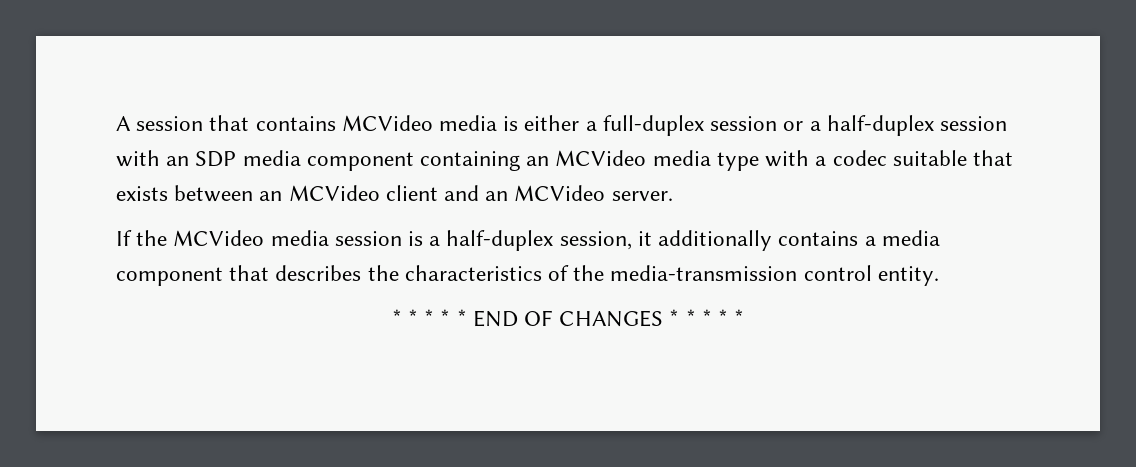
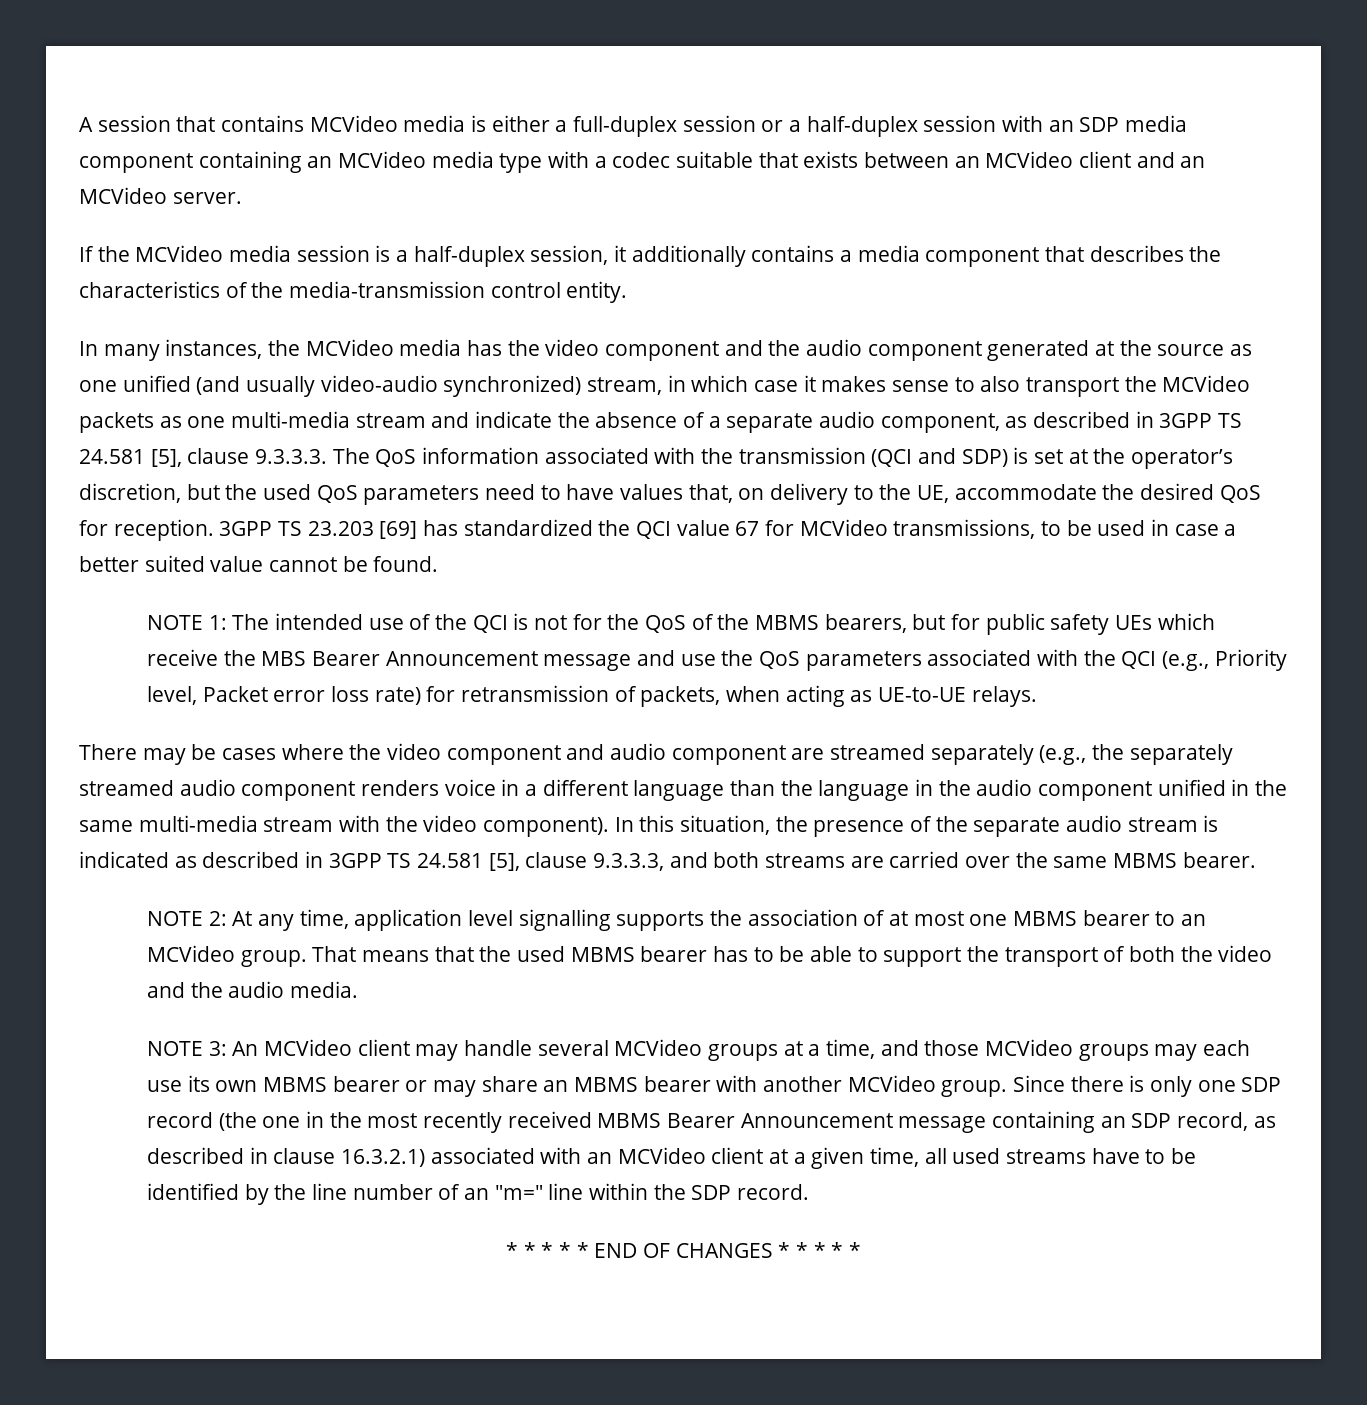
(939, 276) none -> [79,339,1253,361] [79,375,1251,397] [79,411,1243,433] [79,447,1234,469] [79,483,1261,505] [79,519,1237,541] [79,555,439,572] [146,613,1215,635] [146,649,1287,671] [146,685,1037,707] [79,743,1233,765] [79,779,1288,801] [79,815,1219,837] [79,851,1256,871] [146,909,1206,931] [146,945,1273,967] [146,981,358,998] [146,1039,1250,1061] [146,1075,1282,1097] [146,1111,1276,1133] [146,1147,1196,1169] [146,1183,809,1205] // In many instances, the MCVideo media has the video component and the audio component generated at the source as one unified (and usually video-audio synchronized) stream, in which case it makes sense to also transport the MCVideo packets as one multi-media stream and indicate the absence of a separate audio component, as described in 3GPP TS 24.581 [5], clause 9.3.3.3. The QoS information associated with the transmission (QCI and SDP) is set at the operator’s discretion, but the used QoS parameters need to have values that, on delivery to the UE, accommodate the desired QoS for reception. 3GPP TS 23.203 [69] has standardized the QCI value 67 for MCVideo transmissions, to be used in case a better suited value cannot be found. // NOTE 1: The intended use of the QCI is not for the QoS of the MBMS bearers, but for public safety UEs which receive the MBS Bearer Announcement message and use the QoS parameters associated with the QCI (e.g., Priority level, Packet error loss rate) for retransmission of packets, when acting as UE-to-UE relays. // There may be cases where the video component and audio component are streamed separately (e.g., the separately streamed audio component renders voice in a different language than the language in the audio component unified in the same multi-media stream with the video component). In this situation, the presence of the separate audio stream is indicated as described in 3GPP TS 24.581 [5], clause 9.3.3.3, and both streams are carried over the same MBMS bearer. // NOTE 2: At any time, application level signalling supports the association of at most one MBMS bearer to an MCVideo group. That means that the used MBMS bearer has to be able to support the transport of both the video and the audio media. // NOTE 3: An MCVideo client may handle several MCVideo groups at a time, and those MCVideo groups may each use its own MBMS bearer or may share an MBMS bearer with another MCVideo group. Since there is only one SDP record (the one in the most recently received MBMS Bearer Announcement message containing an SDP record, as described in clause 16.3.2.1) associated with an MCVideo client at a given time, all used streams have to be identified by the line number of an "m=" line within the SDP record.

